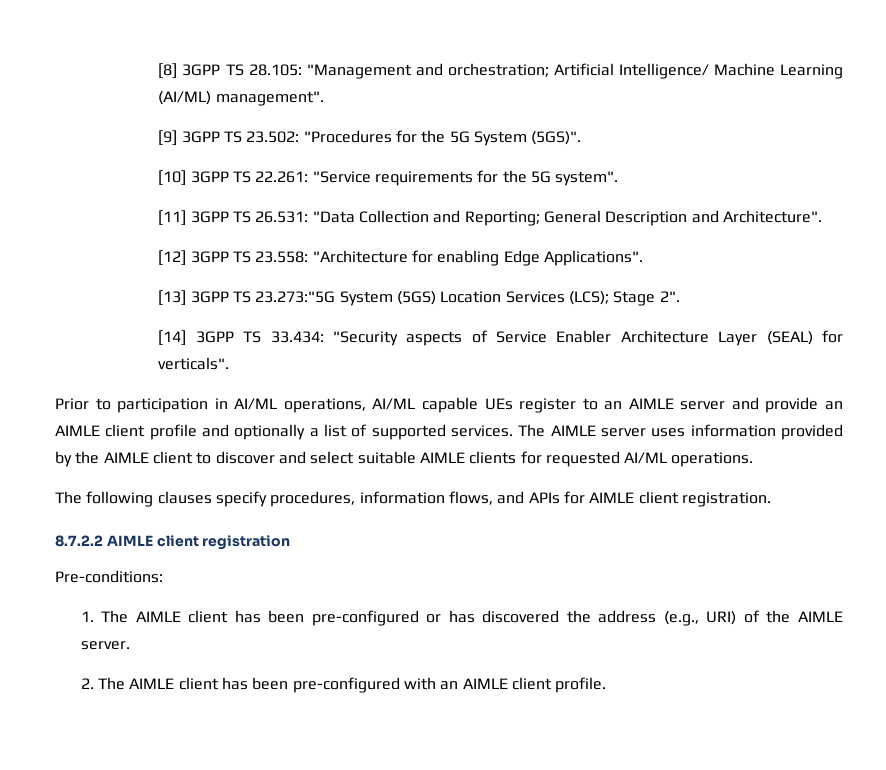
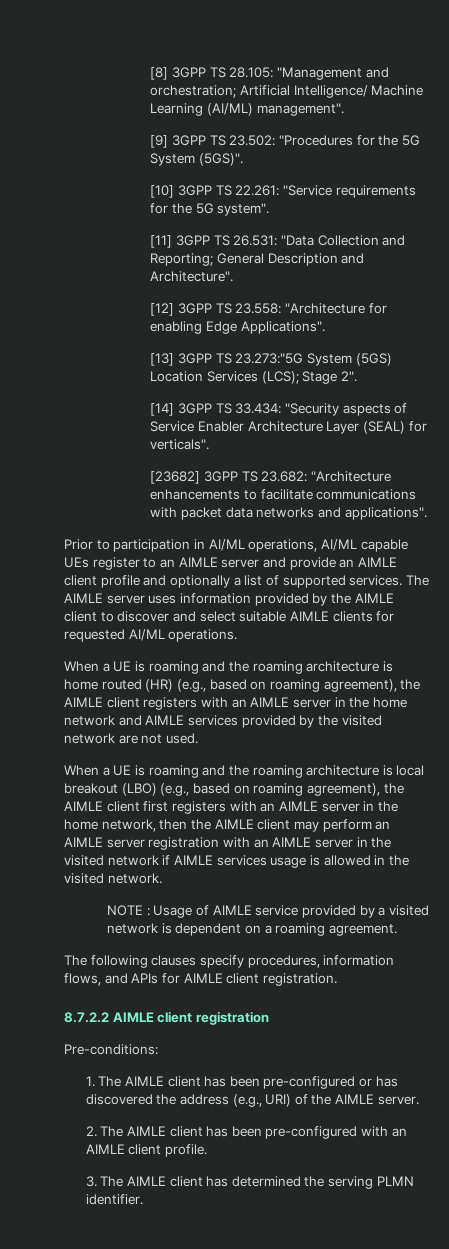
(230, 363) none -> [150,471,391,484] [150,489,417,500] [150,507,427,520] // [23682] 3GPP TS 23.682: "Architecture enhancements to facilitate communications with packet data networks and applications".
(754, 459) none -> [64,661,393,674] [64,679,421,692] [64,697,407,710] [64,715,382,728] [64,733,198,744] [64,765,425,778] [64,783,404,796] [64,801,398,814] [64,819,391,832] [64,837,392,850] [64,855,409,868] [64,873,162,884] [107,905,429,918] [107,923,398,936] // When a UE is roaming and the roaming architecture is home routed (HR) (e.g., based on roaming agreement), the AIMLE client registers with an AIMLE server in the home network and AIMLE services provided by the visited network are not used. // When a UE is roaming and the roaming architecture is local breakout (LBO) (e.g., based on roaming agreement), the AIMLE client first registers with an AIMLE server in the home network, then the AIMLE client may perform an AIMLE server registration with an AIMLE server in the visited network if AIMLE services usage is allowed in the visited network. // NOTE : Usage of AIMLE service provided by a visited network is dependent on a roaming agreement.
(607, 685) none -> [85,1176,414,1189] [85,1194,143,1205] // 3. The AIMLE client has determined the serving PLMN identifier.

